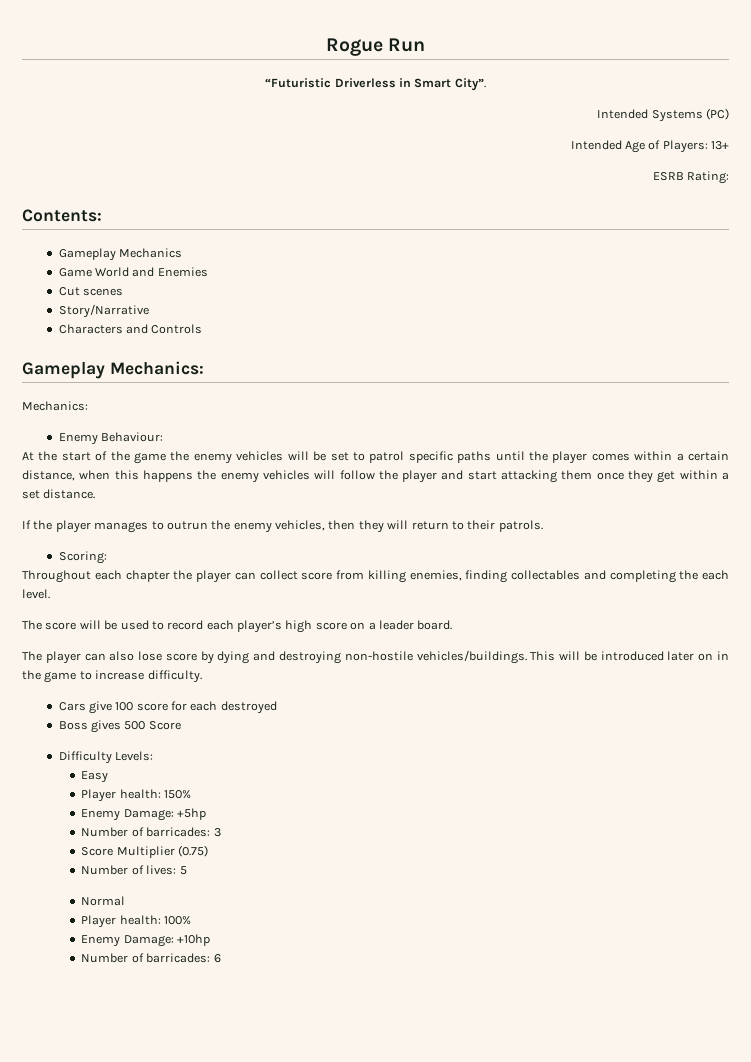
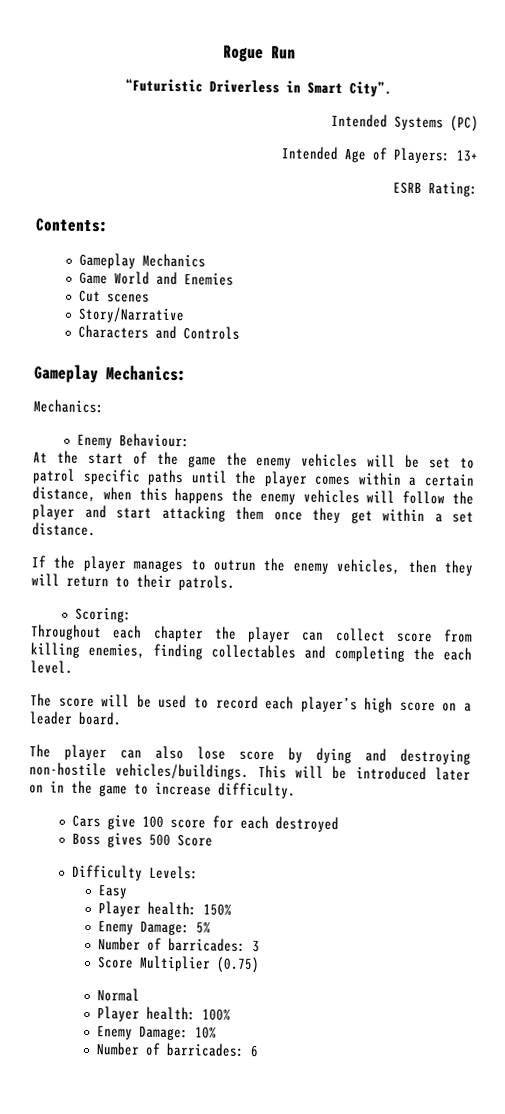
[177,808,207,820] +5hp -> [196,921,212,934] 5%
[81,865,187,875] // Number of lives: 5 -> (261, 965) none
[177,934,211,946] +10hp -> [195,1026,218,1039] 10%

